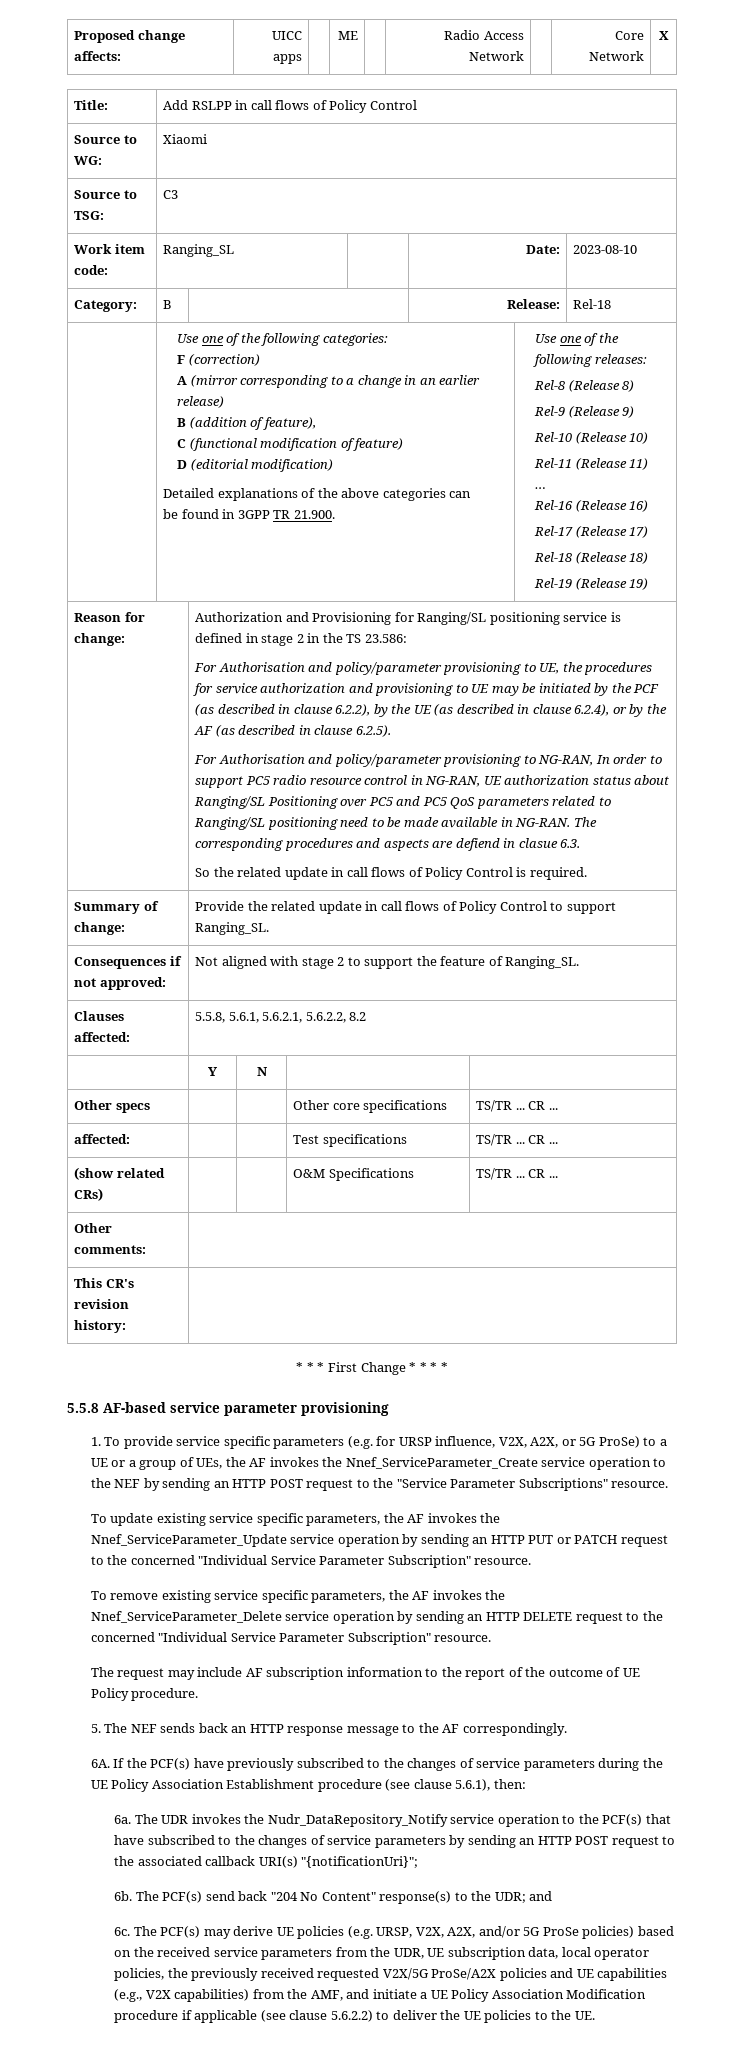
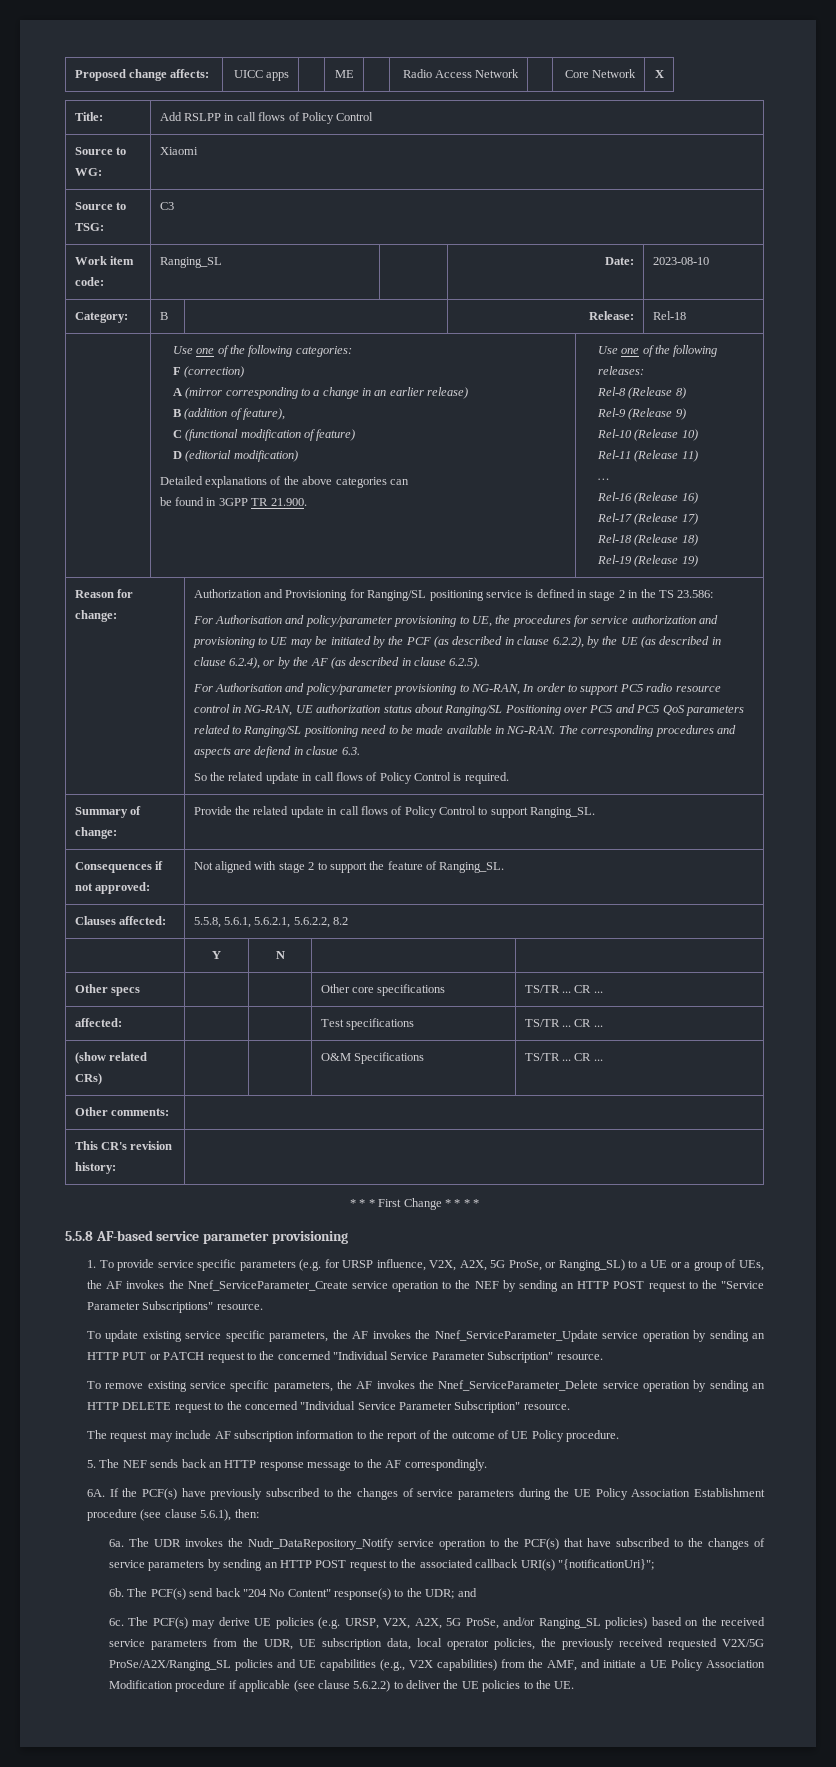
[561,1436,640,1448] or 5G ProSe) -> [490,1259,625,1271] 5G ProSe, or Ranging_SL)
[478,1926,579,1938] and/or 5G ProSe -> [446,1617,601,1629] 5G ProSe, and/or Ranging_SL
[431,1968,497,1980] ProSe/A2X -> [109,1660,232,1671] ProSe/A2X/Ranging_SL

